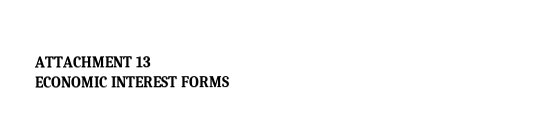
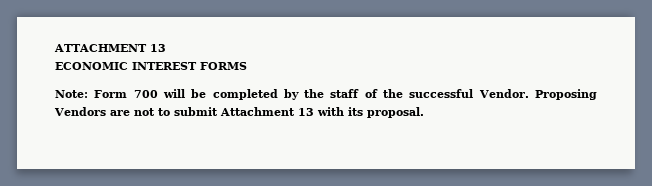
(230, 82) none -> [55,89,598,100] [54,107,424,118] // Note: Form 700 will be completed by the staff of the successful Vendor. Proposing Vendors are not to submit Attachment 13 with its proposal.

